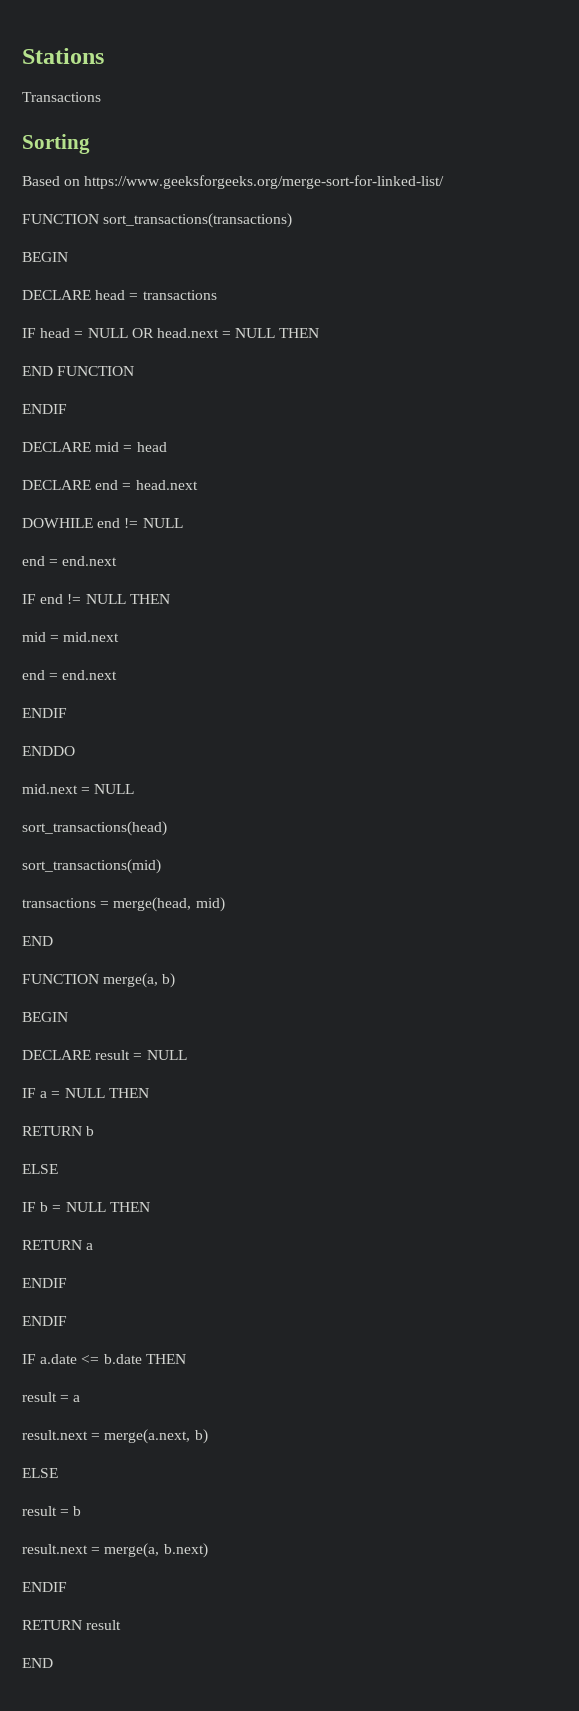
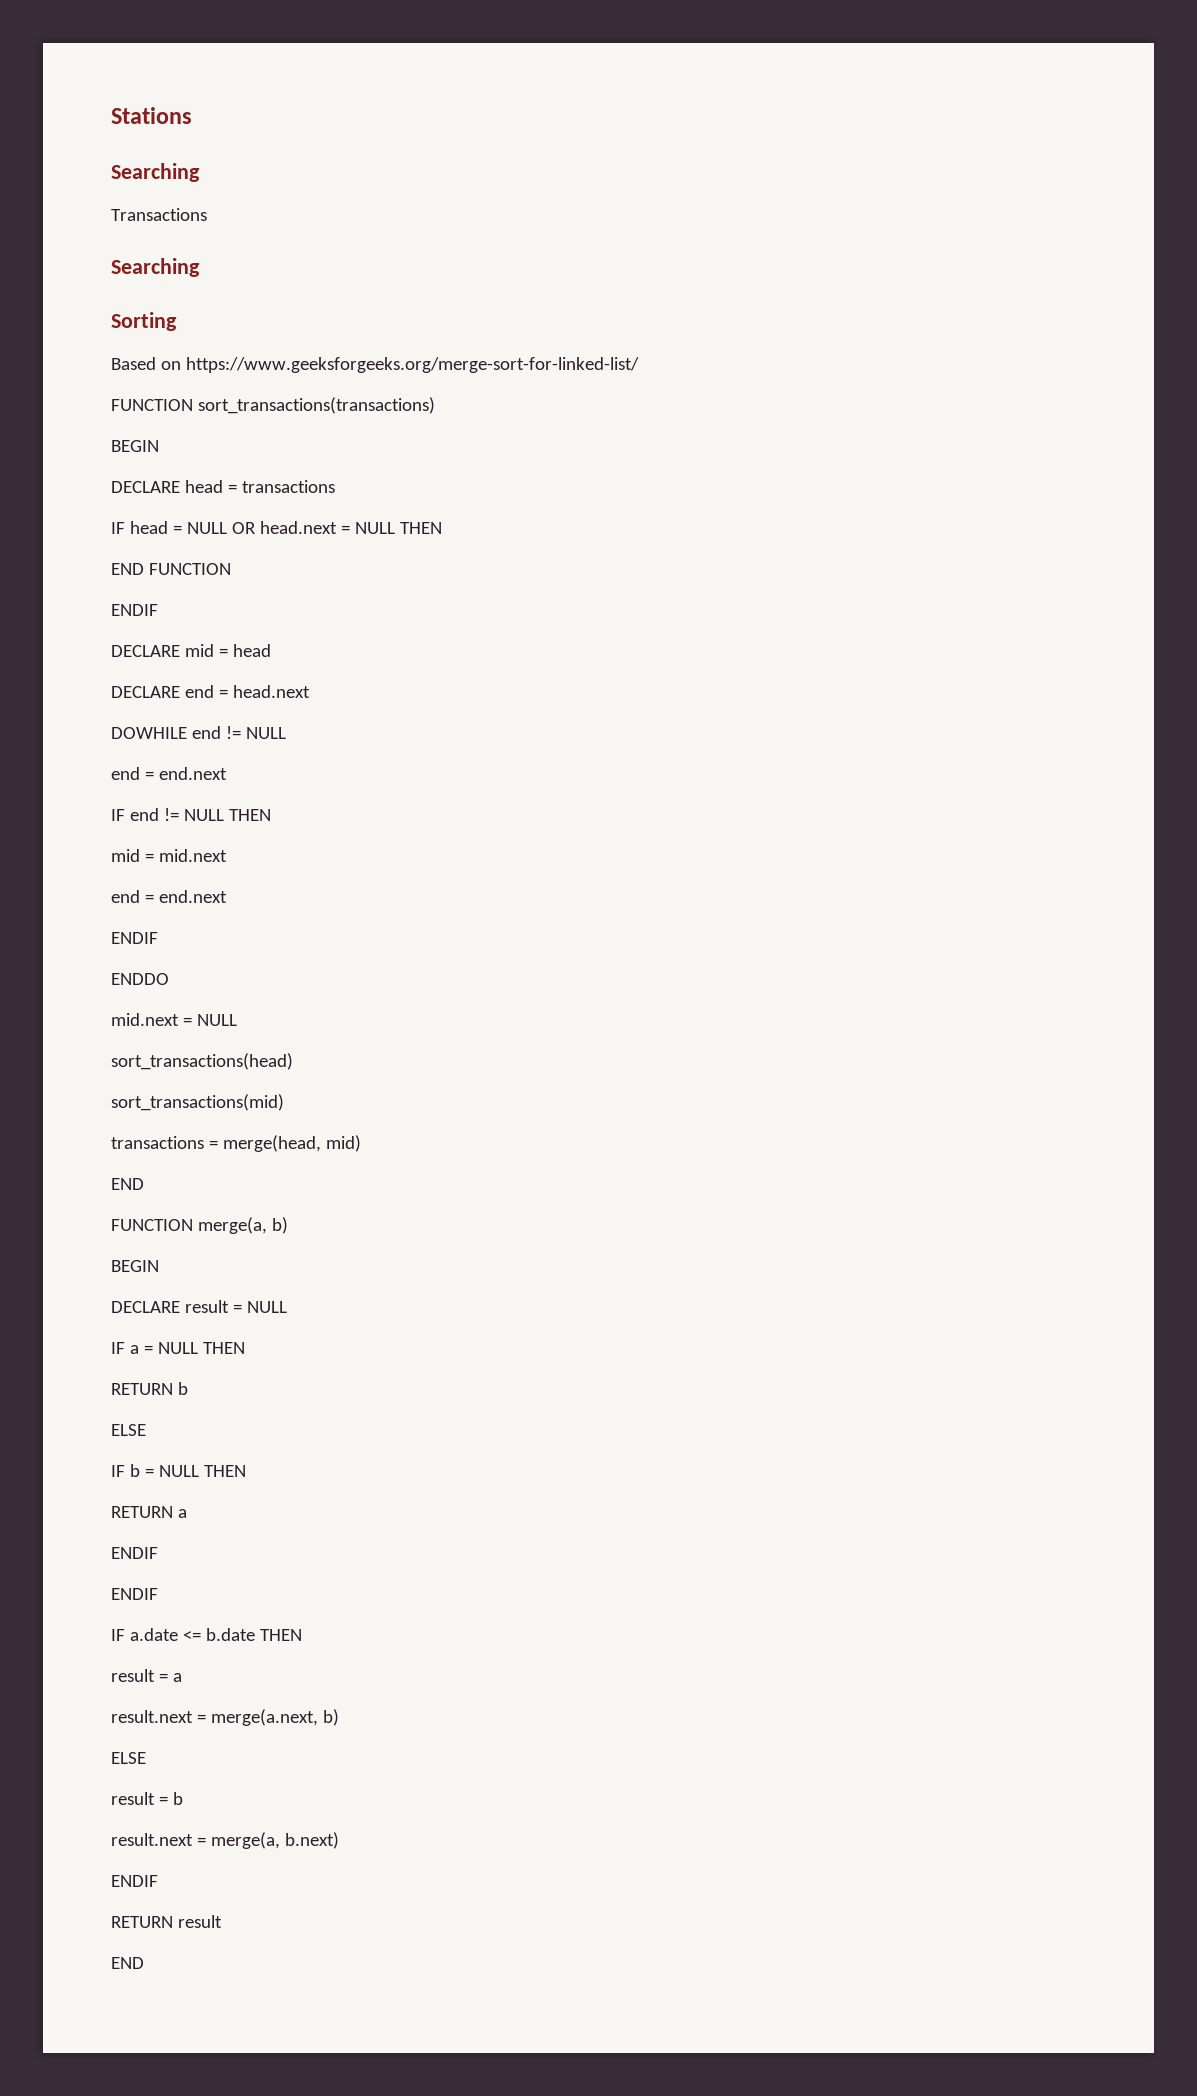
(104, 56) none -> [111,163,200,182] // Searching
(101, 97) none -> [111,258,200,277] // Searching

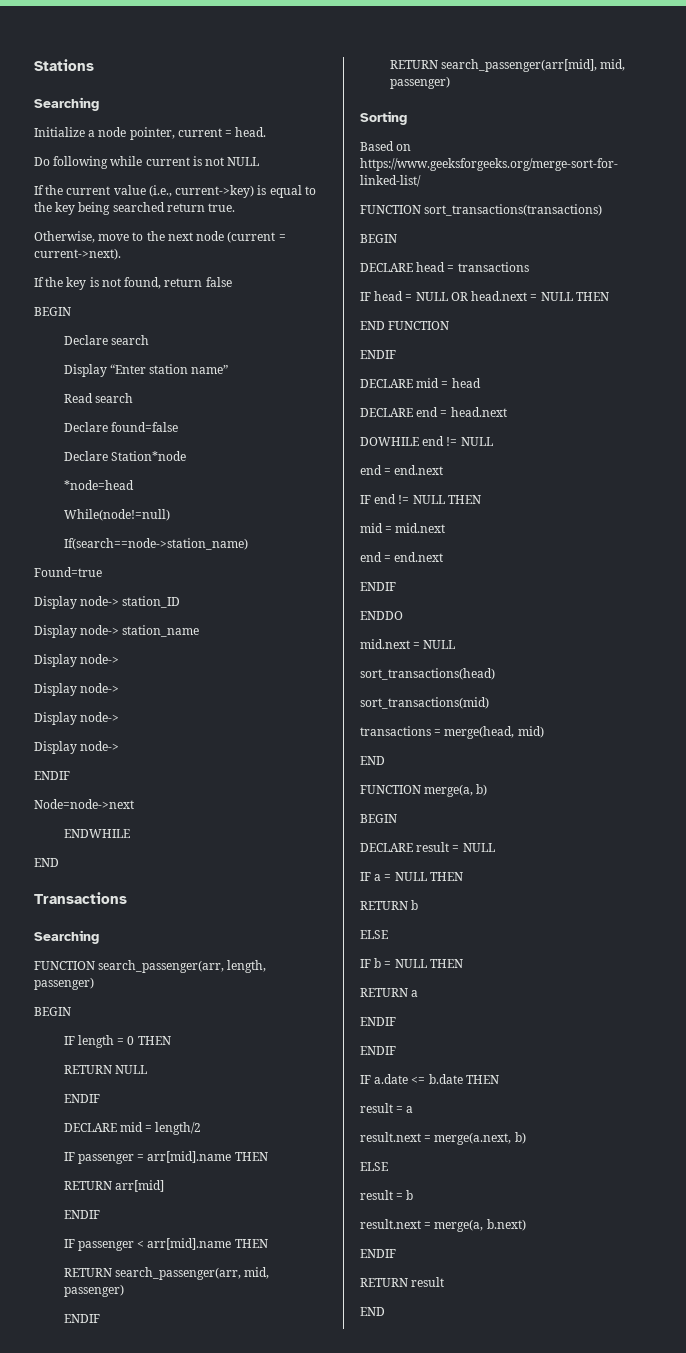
[111,208,207,221] [111,258,200,277] Transactions // Searching -> [34,127,267,140] [34,156,260,169] [34,185,316,198] [34,202,236,215] [34,231,286,243] [34,248,121,260] [34,277,232,290] [34,307,71,316] [63,335,149,345] [63,364,229,377] [63,393,133,403] [63,422,178,432] [63,451,186,461] [63,480,134,490] [63,509,170,521] [63,538,248,550] [34,567,102,577] [34,596,181,609] [34,625,200,638] [34,654,120,667] [34,683,120,696] [34,712,120,725] [34,741,120,754] [34,771,70,780] [34,799,134,809] [63,829,130,838] [34,858,59,867] [34,892,127,904] [34,930,99,944] [34,960,267,973] [34,977,94,990] [34,1007,71,1016] [63,1035,171,1048] [63,1065,147,1074] [63,1094,100,1103] [63,1122,202,1135] [63,1151,268,1164] [63,1180,164,1192] [63,1210,100,1219] [63,1238,268,1251] [63,1267,270,1280] [63,1284,124,1297] [63,1314,100,1323] [389,59,626,72] [389,76,450,89] Initialize a node pointer, current = head. // Do following while current is not NULL // If the current value (i.e., current->key) is equal to the key being searched return true. // Otherwise, move to the next node (current = current->next). // If the key is not found, return false // BEGIN // Declare search // Display “Enter station name” // Read search // Declare found=false // Declare Station*node // *node=head // While(node!=null) // If(search==node->station_name) // Found=true // Display node-> station_ID // Display node-> station_name // Display node-> // Display node-> // Display node-> // Display node-> // ENDIF // Node=node->next // ENDWHILE // END // Transactions // Searching // FUNCTION search_passenger(arr, length, passenger) // BEGIN // IF length = 0 THEN // RETURN NULL // ENDIF // DECLARE mid = length/2 // IF passenger = arr[mid].name THEN // RETURN arr[mid] // ENDIF // IF passenger < arr[mid].name THEN // RETURN search_passenger(arr, mid, passenger) // ENDIF // RETURN search_passenger(arr[mid], mid, passenger)

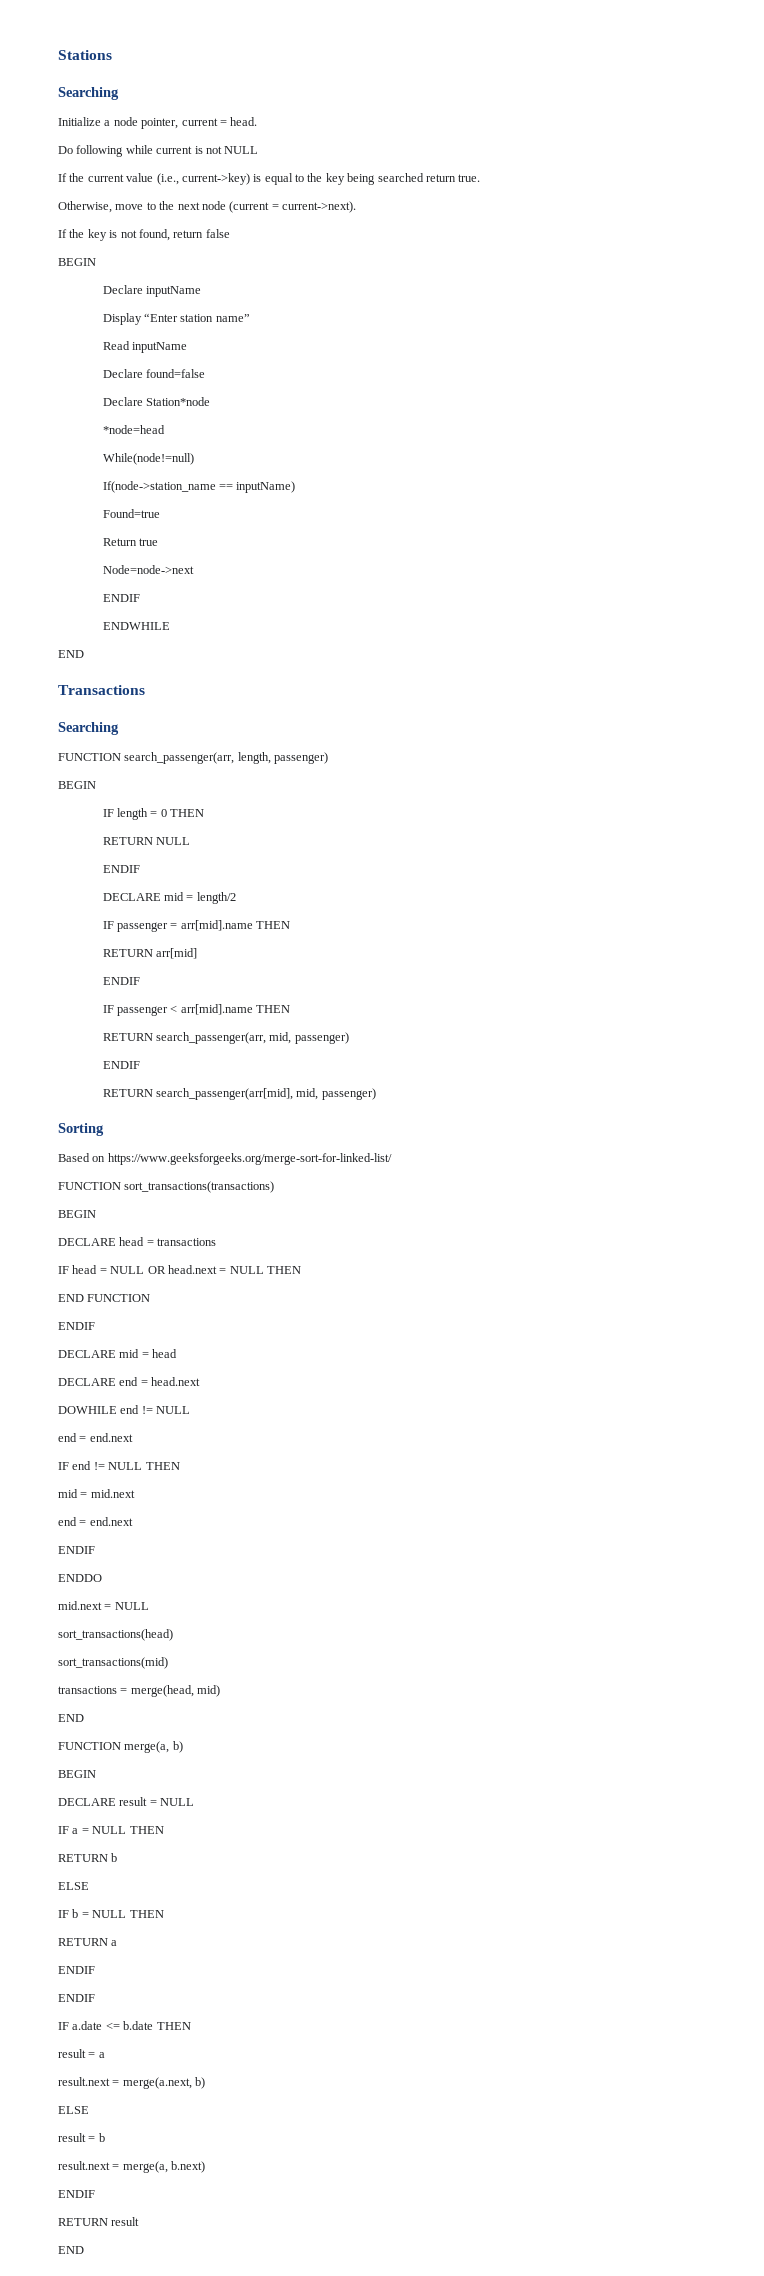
[110,335,149,345] search -> [145,286,201,297] inputName
[94,393,133,403] search -> [131,342,187,353] inputName
[63,538,248,550] [34,567,102,577] [34,596,181,609] [34,625,200,638] [34,654,120,667] [34,683,120,696] [34,712,120,725] [34,741,120,754] [34,771,70,780] [34,799,134,809] If(search==node->station_name) // Found=true // Display node-> station_ID // Display node-> station_name // Display node-> // Display node-> // Display node-> // Display node-> // ENDIF // Node=node->next -> [102,481,296,493] [102,509,160,518] [102,538,158,546] [102,565,194,574] [102,594,140,602] If(node->station_name == inputName) // Found=true // Return true // Node=node->next // ENDIF

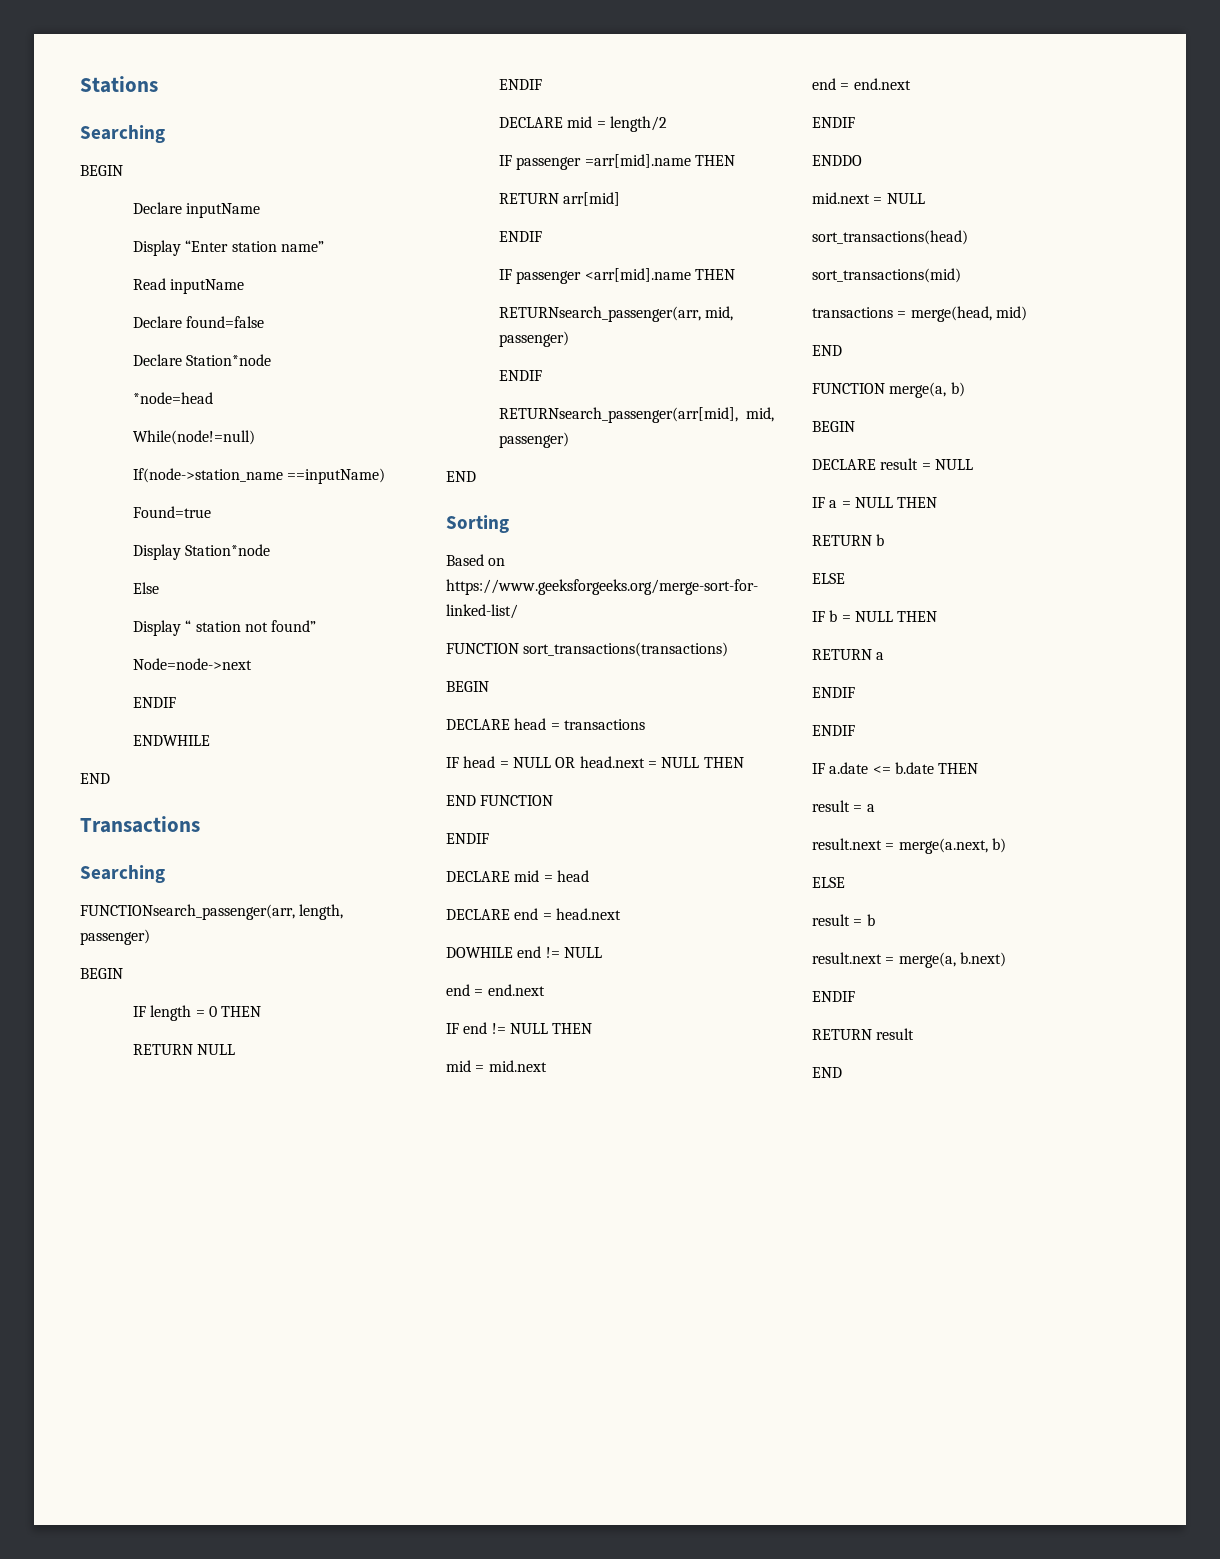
[58,117,258,129] [58,145,259,157] [58,173,481,185] [58,201,356,213] [58,229,230,241] // Initialize a node pointer, current = head. // Do following while current is not NULL // If the current value (i.e., current->key) is equal to the key being searched return true. // Otherwise, move to the next node (current = current->next). // If the key is not found, return false -> (165, 134) none
[218,481,296,493] == inputName) -> [287,468,386,484] ==inputName)
[102,538,158,546] Return true -> [133,544,271,560] [133,582,160,594] [133,620,317,636] Display Station*node // Else // Display “ station not found”
[58,752,235,764] FUNCTION search_passenger(arr, -> [80,904,295,920] FUNCTIONsearch_passenger(arr,
[170,920,253,931] = arr[mid].name -> [584,154,691,168] =arr[mid].name
[170,1004,291,1015] [102,1032,266,1044] < arr[mid].name THEN // RETURN search_passenger(arr, -> [584,268,736,282] [499,306,702,322] <arr[mid].name THEN // RETURNsearch_passenger(arr,
[102,1088,376,1100] RETURN search_passenger(arr[mid], mid, passenger) -> [499,407,774,423] [499,432,570,448] [446,471,476,482] RETURNsearch_passenger(arr[mid], mid, passenger) // END

